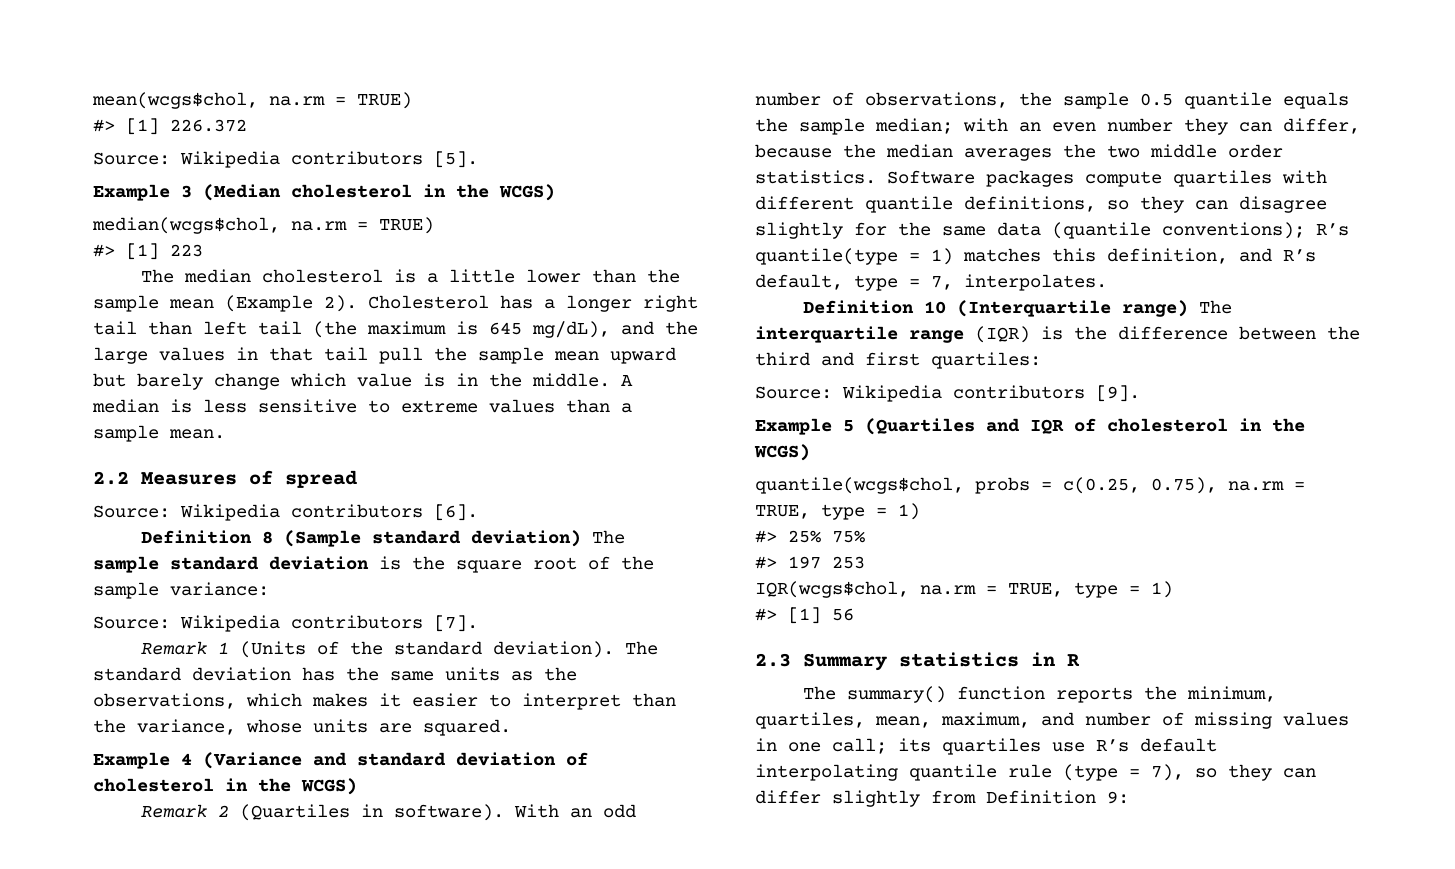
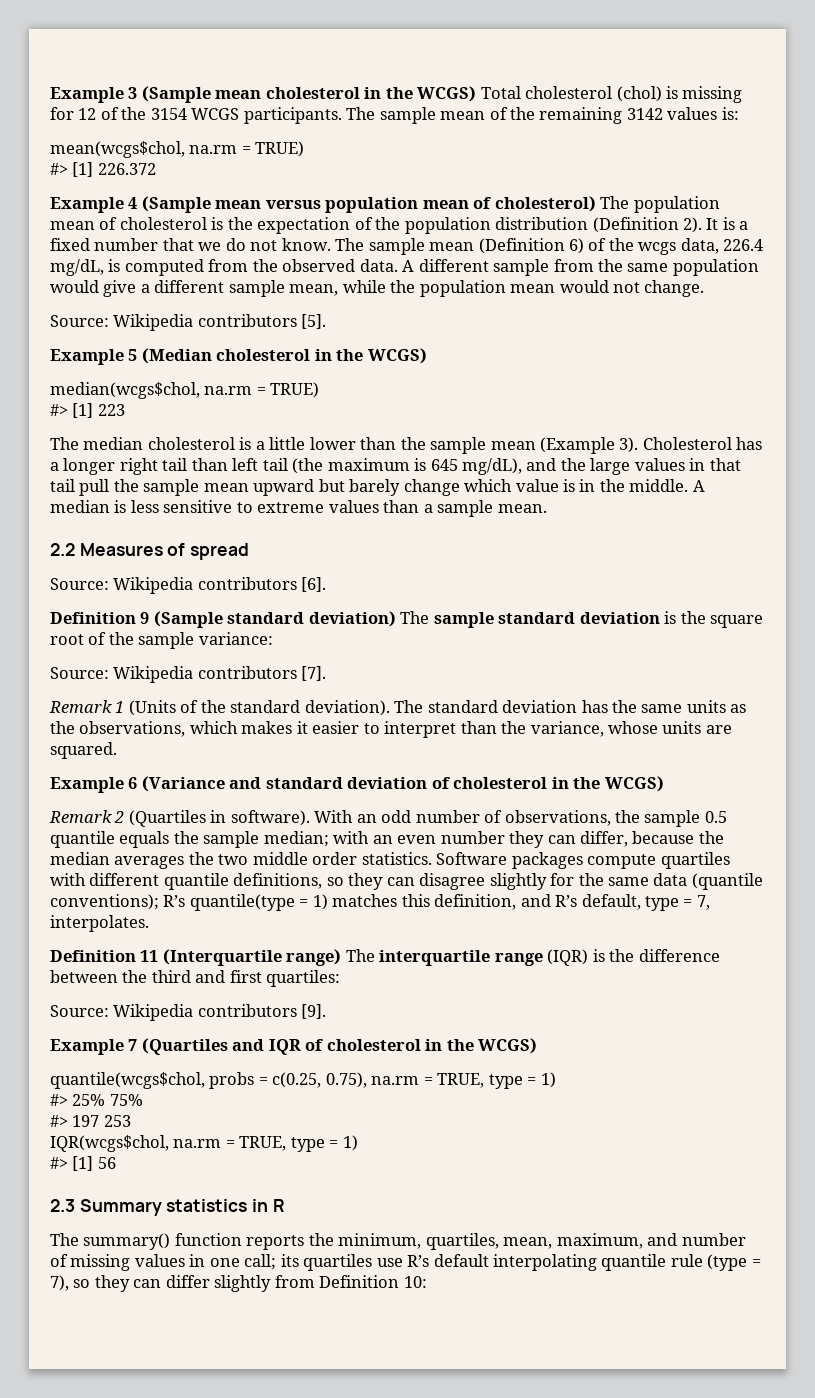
(92, 100) none -> [50,86,743,103] [50,107,739,124] Example 3 (Sample mean cholesterol in the WCGS) Total cholesterol (chol) is missing for 12 of the 3154 WCGS participants. The sample mean of the remaining 3142 values is: //
(247, 125) none -> [50,196,720,213] [50,217,749,234] [50,238,764,255] [50,259,759,276] [50,280,705,297] // Example 4 (Sample mean versus population mean of cholesterol) The population mean of cholesterol is the expectation of the population distribution (Definition 2). It is a fixed number that we do not know. The sample mean (Definition 6) of the wcgs data, 226.4 mg/dL, is computed from the observed data. A different sample from the same population would give a different sample mean, while the population mean would not change.
[181,185,192,198] 3 -> [128,349,138,361] 5
[324,295,357,312] 2). -> [619,437,639,453] 3).
[261,531,273,544] 8 -> [140,612,150,624] 9
[181,753,192,765] 4 -> [128,777,138,789] 6
[923,301,946,314] 10 -> [140,950,159,962] 11
[843,420,854,432] 5 -> [128,1039,138,1051] 7
[1107,791,1129,804] 9: -> [403,1276,427,1288] 10:

